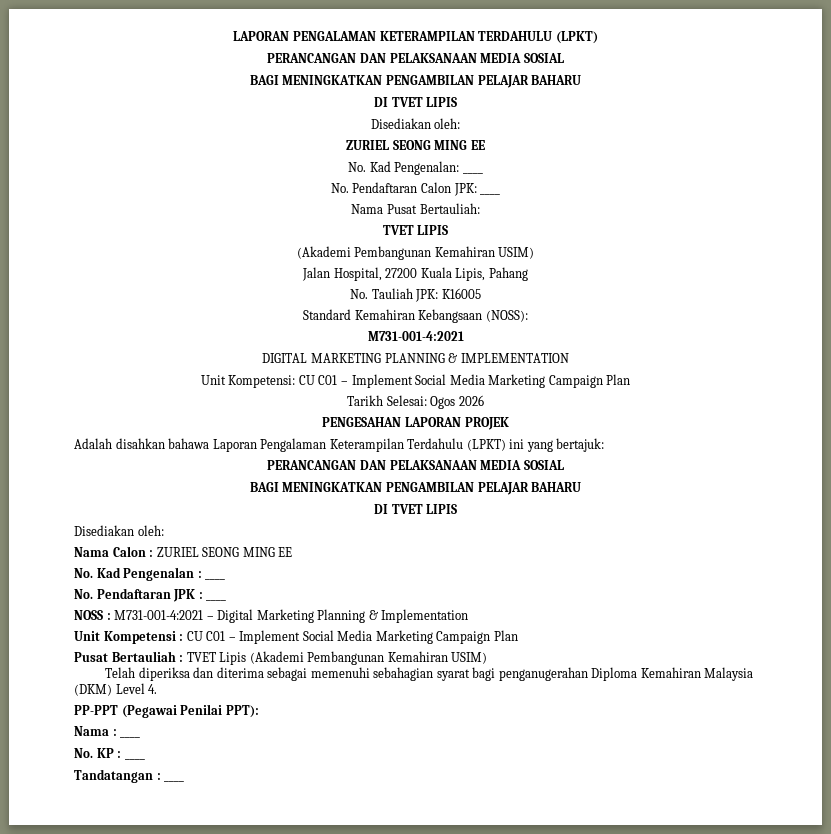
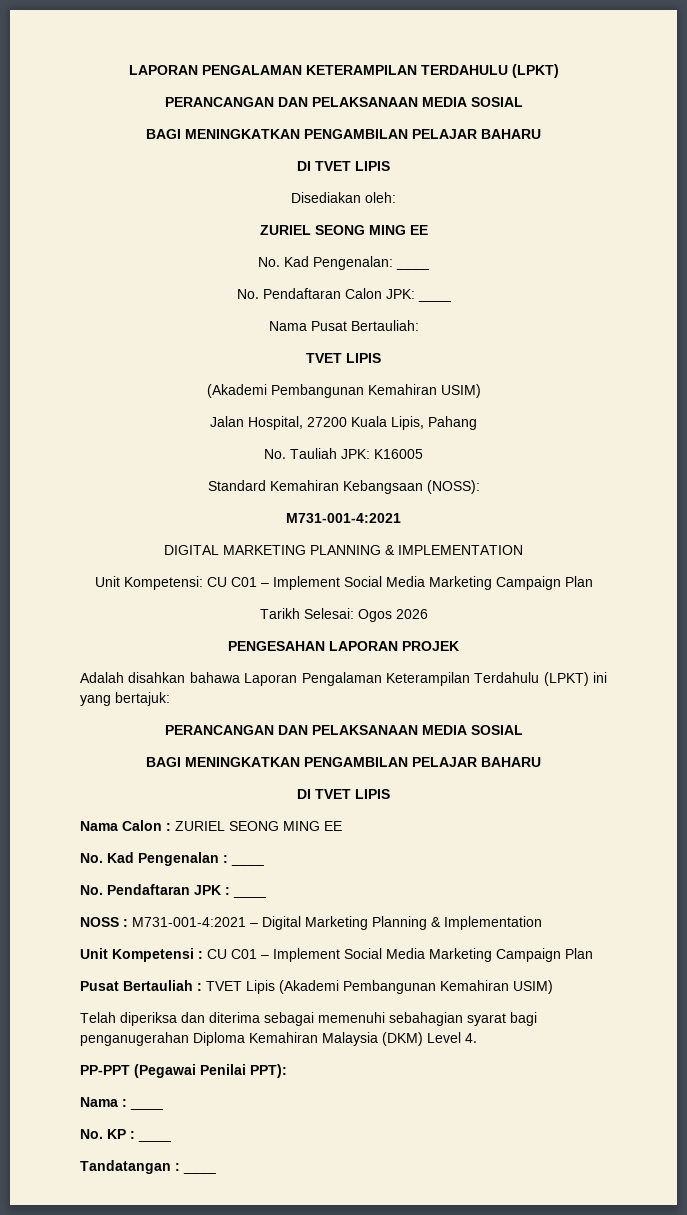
[74,525,164,536] // Disediakan oleh: -> (390, 794) none

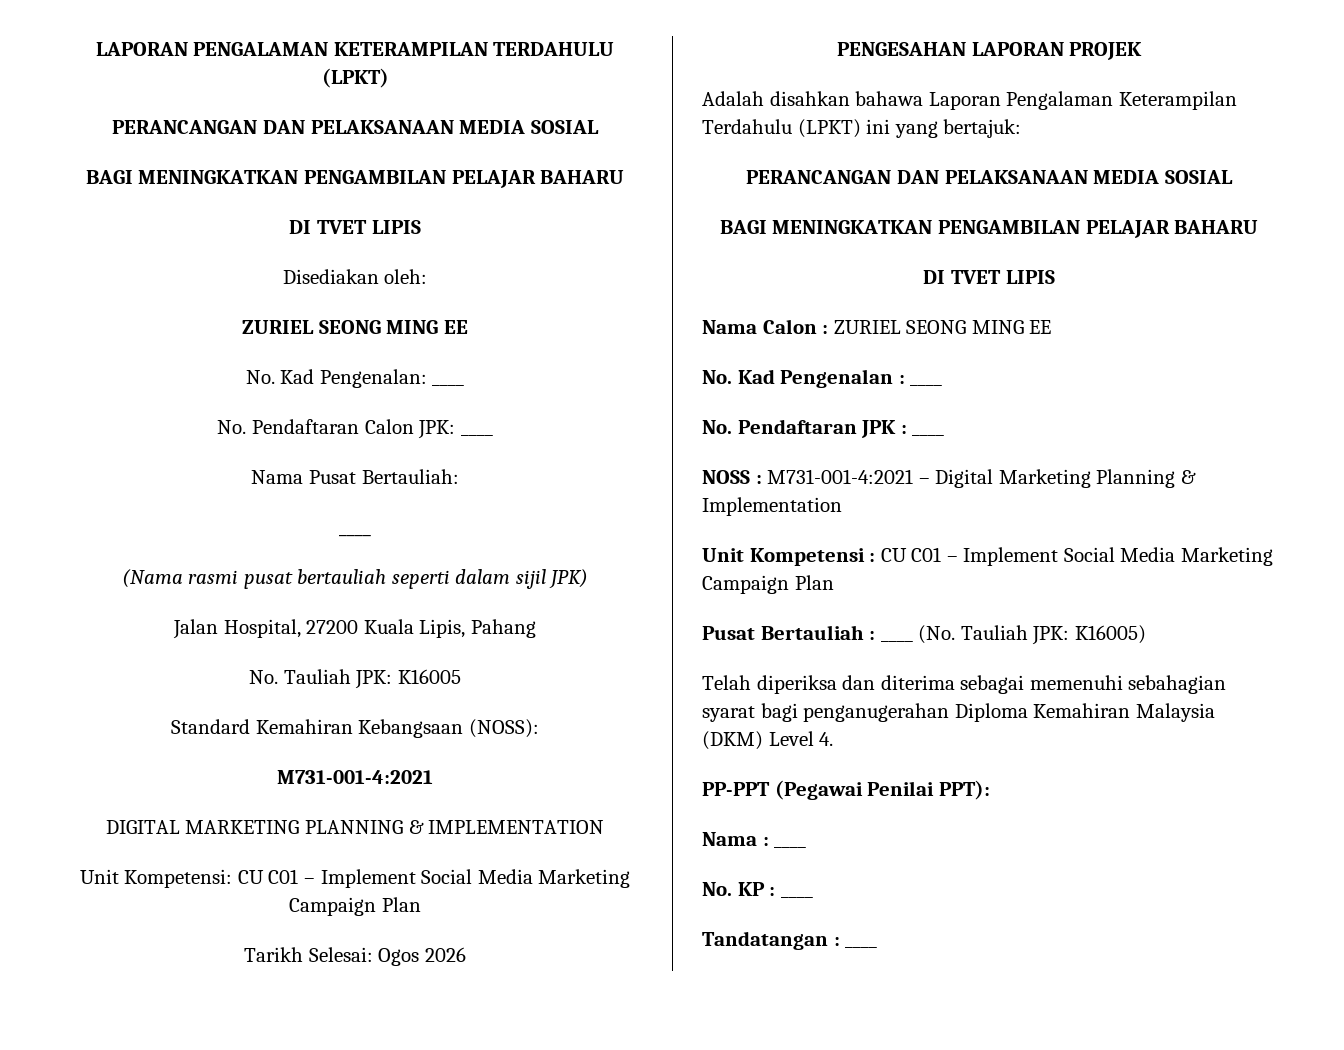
[306,353,381,363] [206,384,481,398] TVET LIPIS // (Akademi Pembangunan Kemahiran USIM) -> [339,534,371,537] [121,569,589,589] ____ // (Nama rasmi pusat bertauliah seperti dalam sijil JPK)
[206,980,553,994] TVET Lipis (Akademi Pembangunan Kemahiran USIM) -> [880,625,1146,645] ____ (No. Tauliah JPK: K16005)

